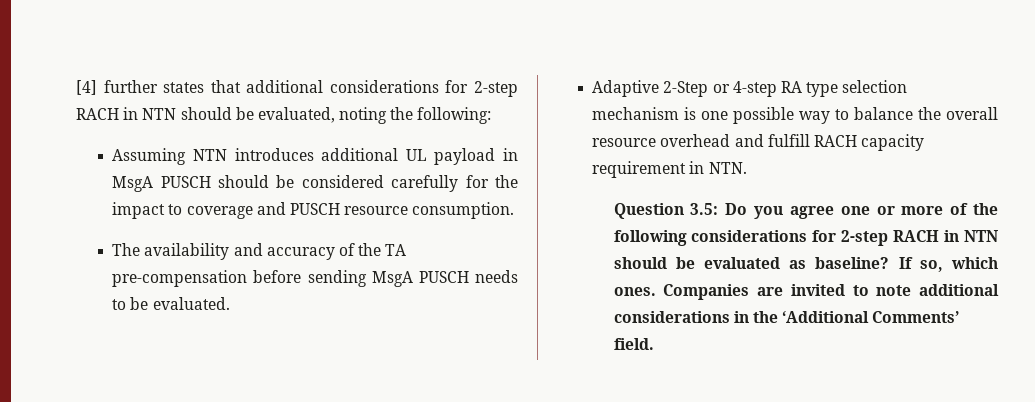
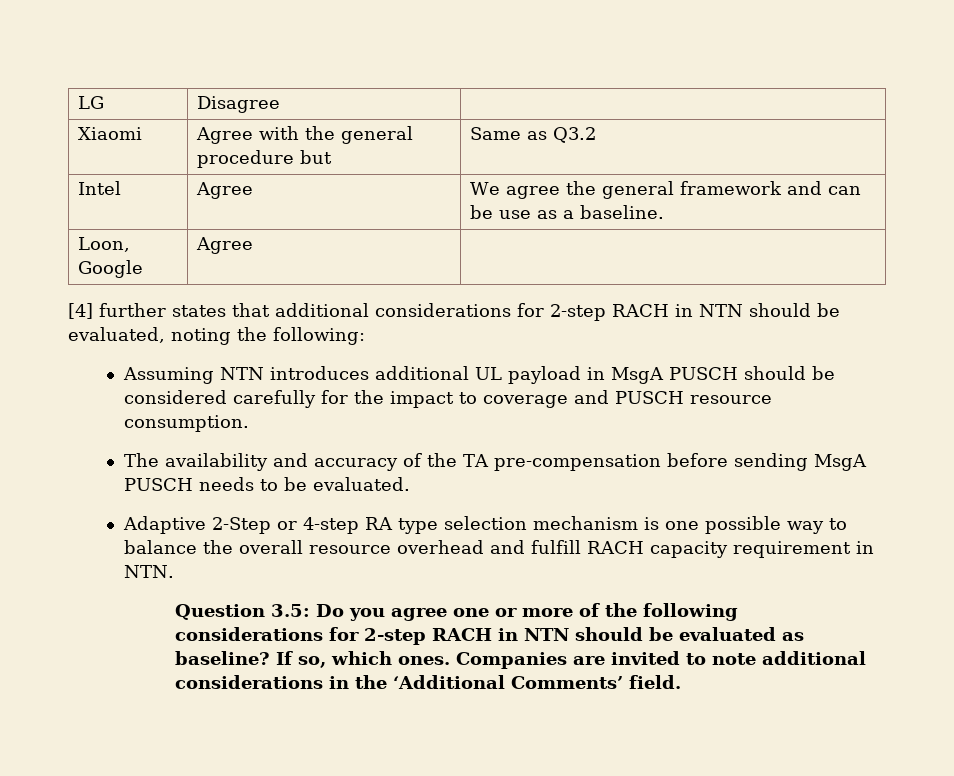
(76, 87) none -> [77,96,104,109] [196,96,280,113] [77,127,142,140] [195,126,413,144] [196,150,332,168] [469,127,596,143] [77,181,121,195] [195,182,253,199] [469,181,861,199] [469,205,664,219] [77,237,130,252] [77,260,143,278] [195,237,253,254] LG | Disagree | // Xiaomi | Agree with the general procedure but | Same as Q3.2 // Intel | Agree | We agree the general framework and can be use as a baseline. // Loon, Google | Agree | //

